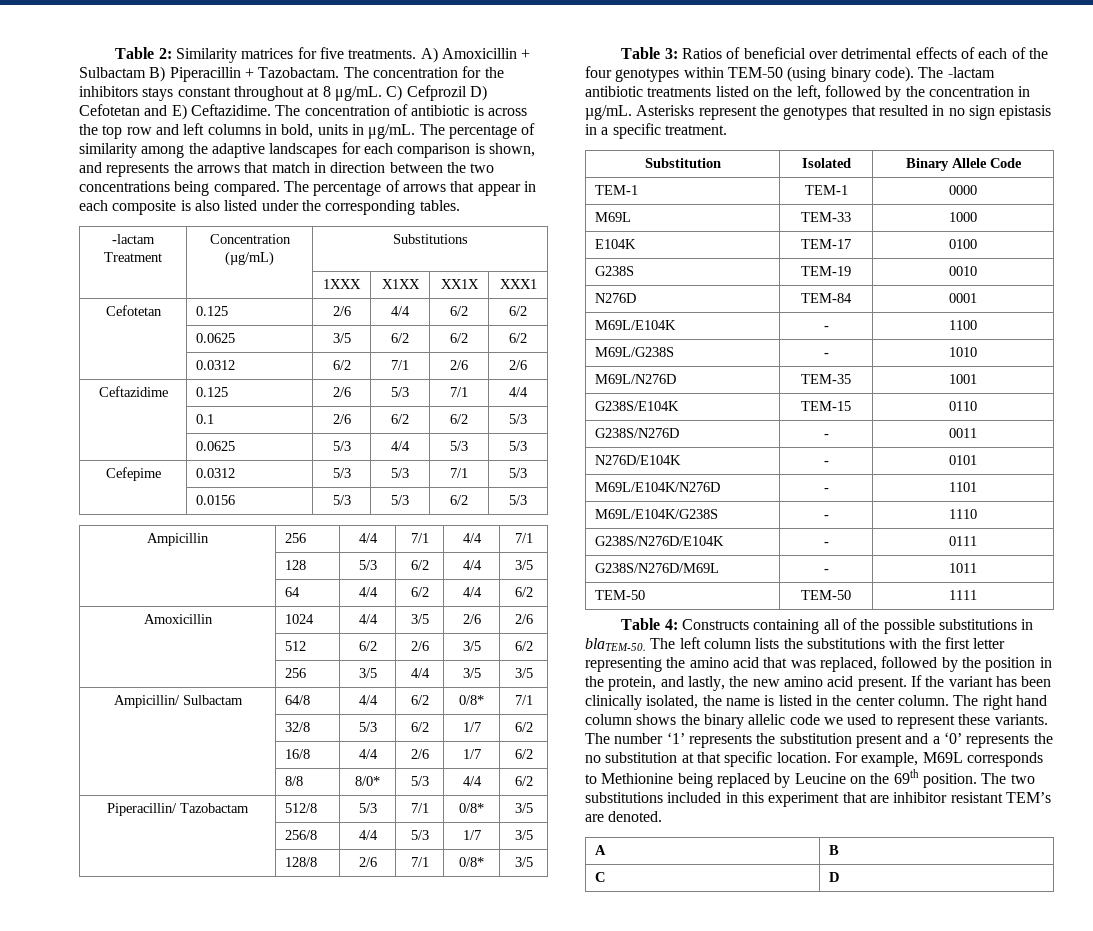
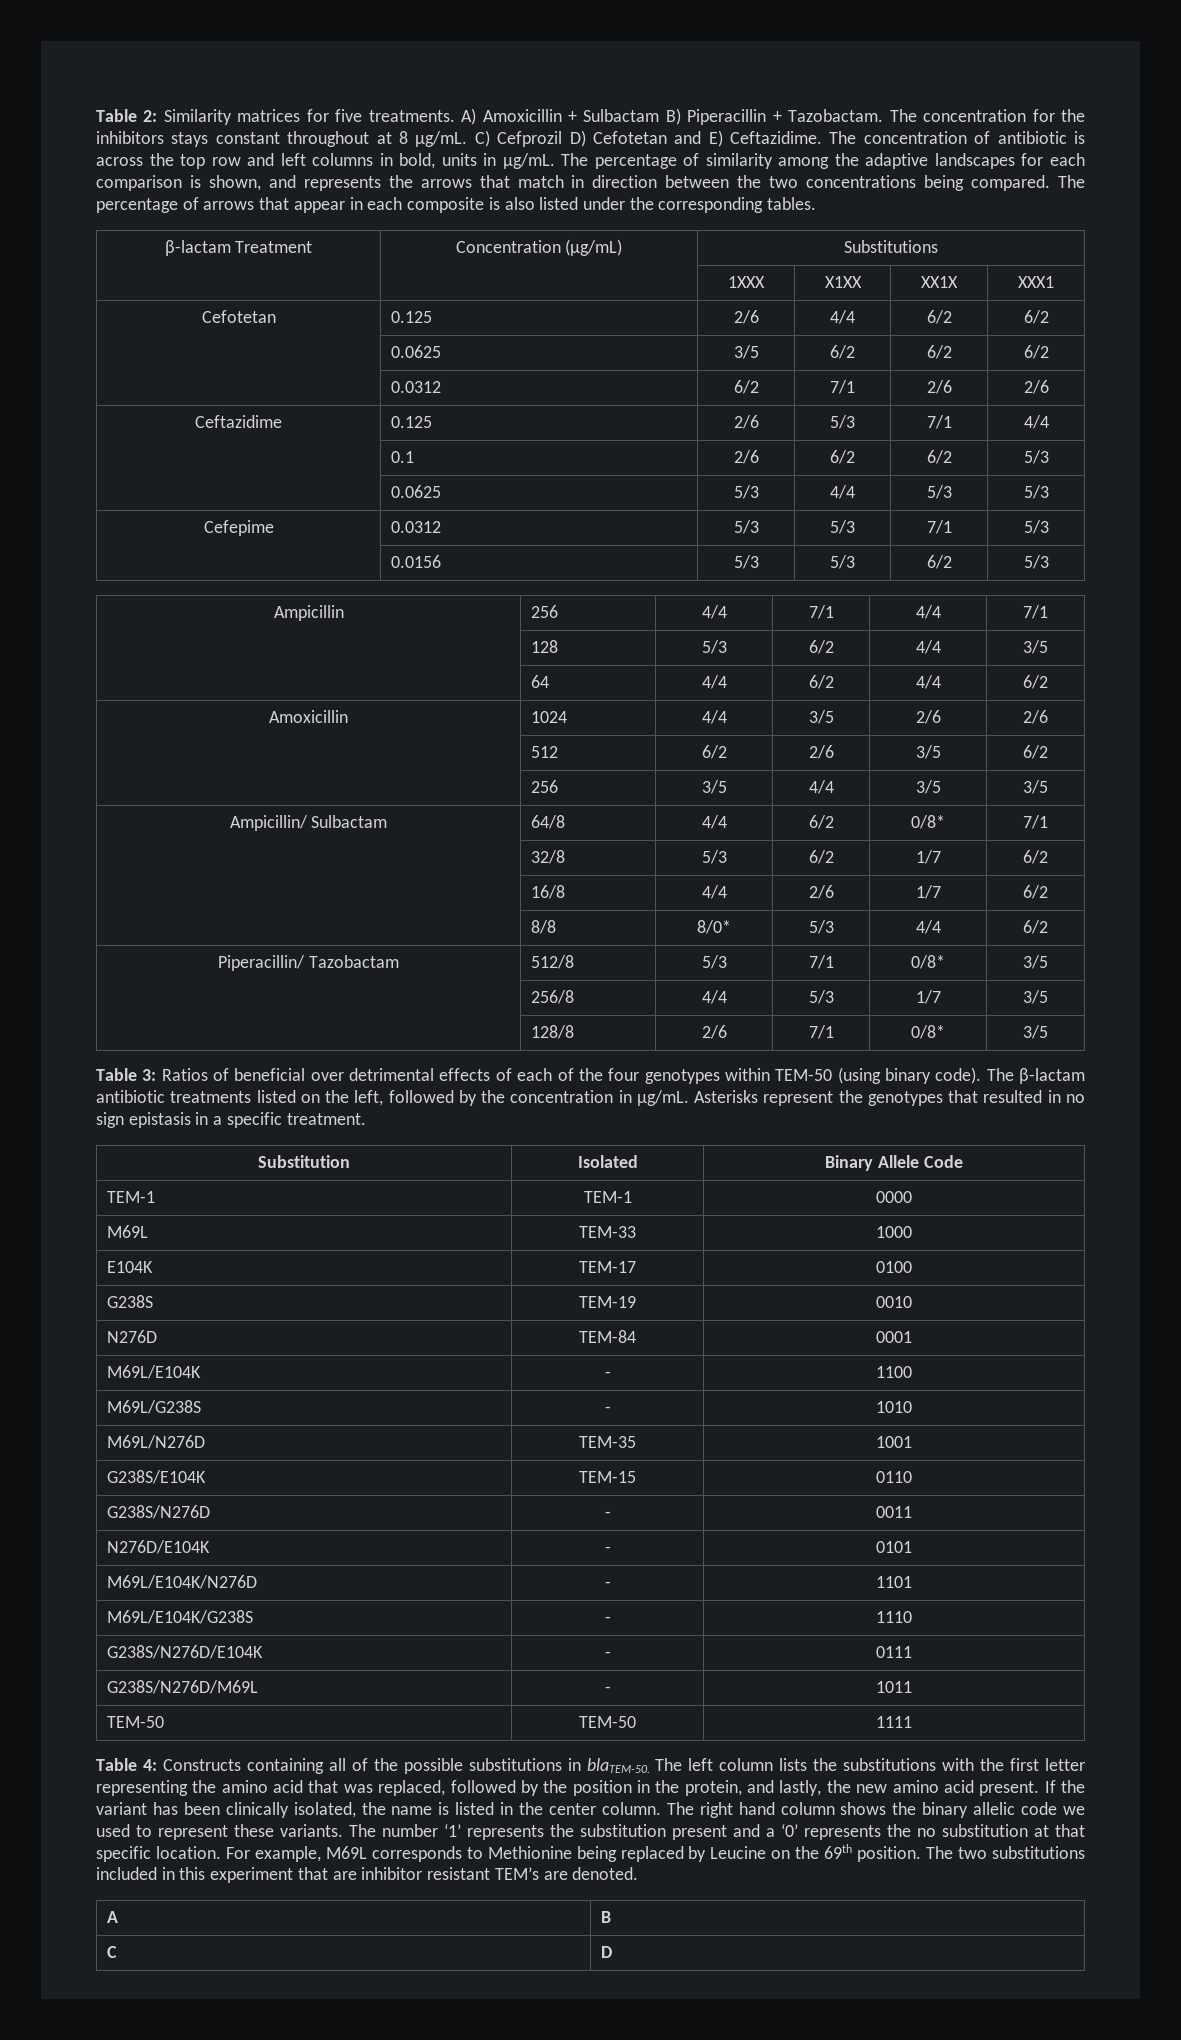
[112,234,155,244] -lactam -> [164,240,231,256] β-lactam
[947,67,995,78] -lactam -> [1019,1068,1086,1084] β-lactam

